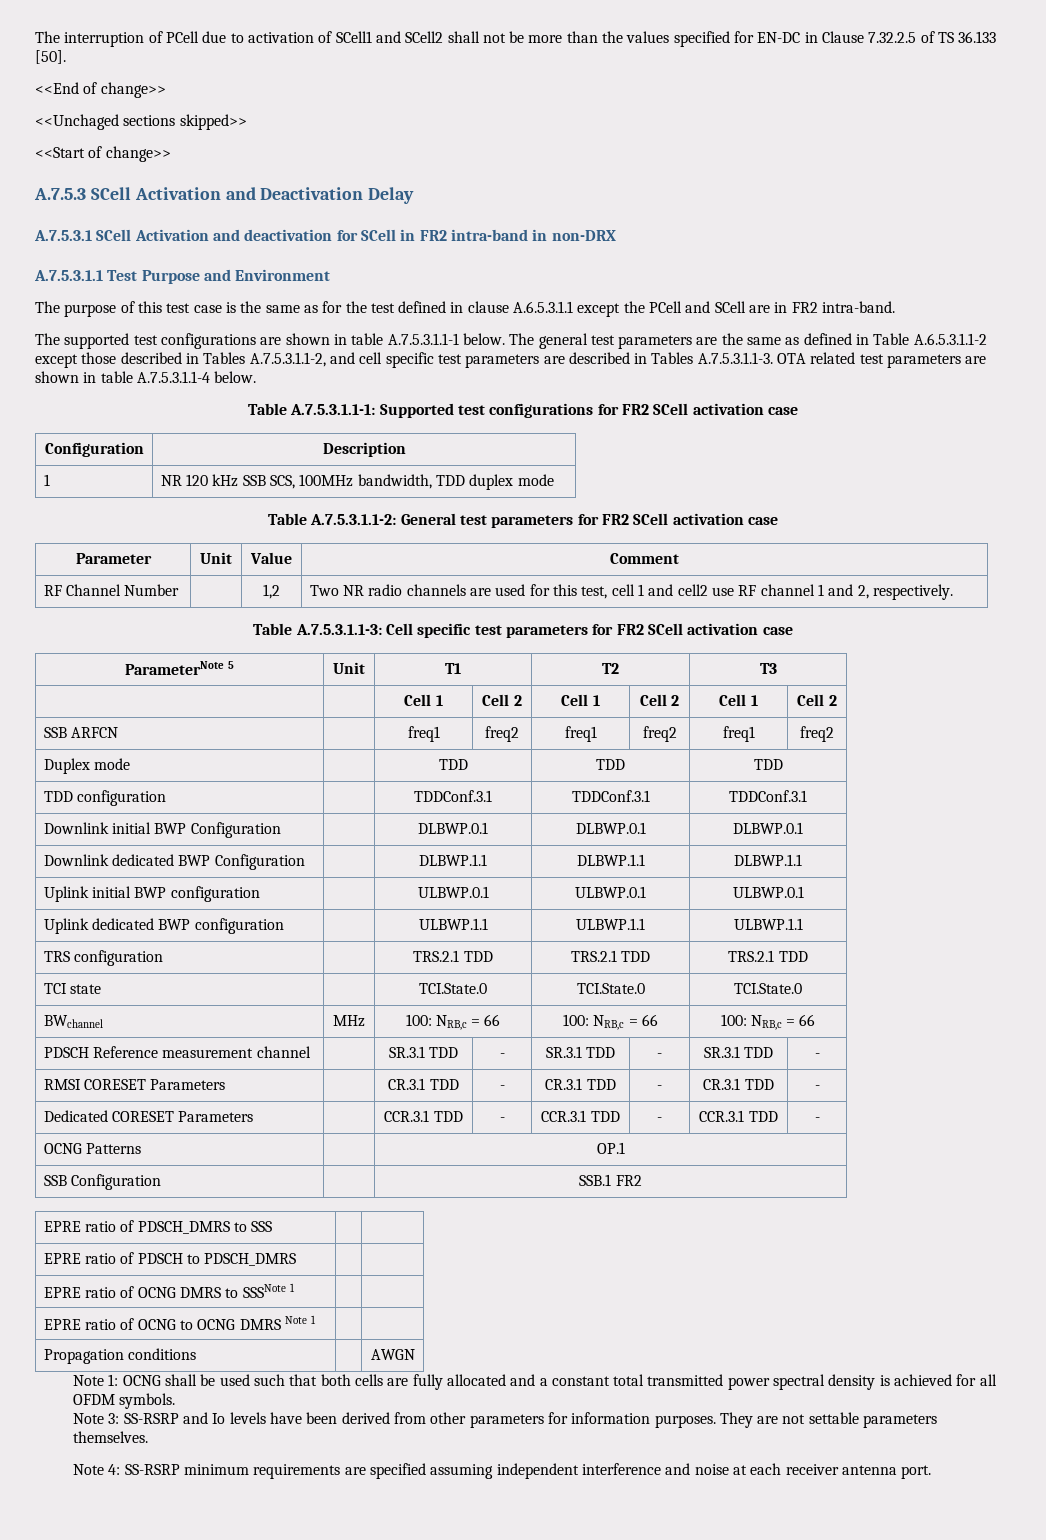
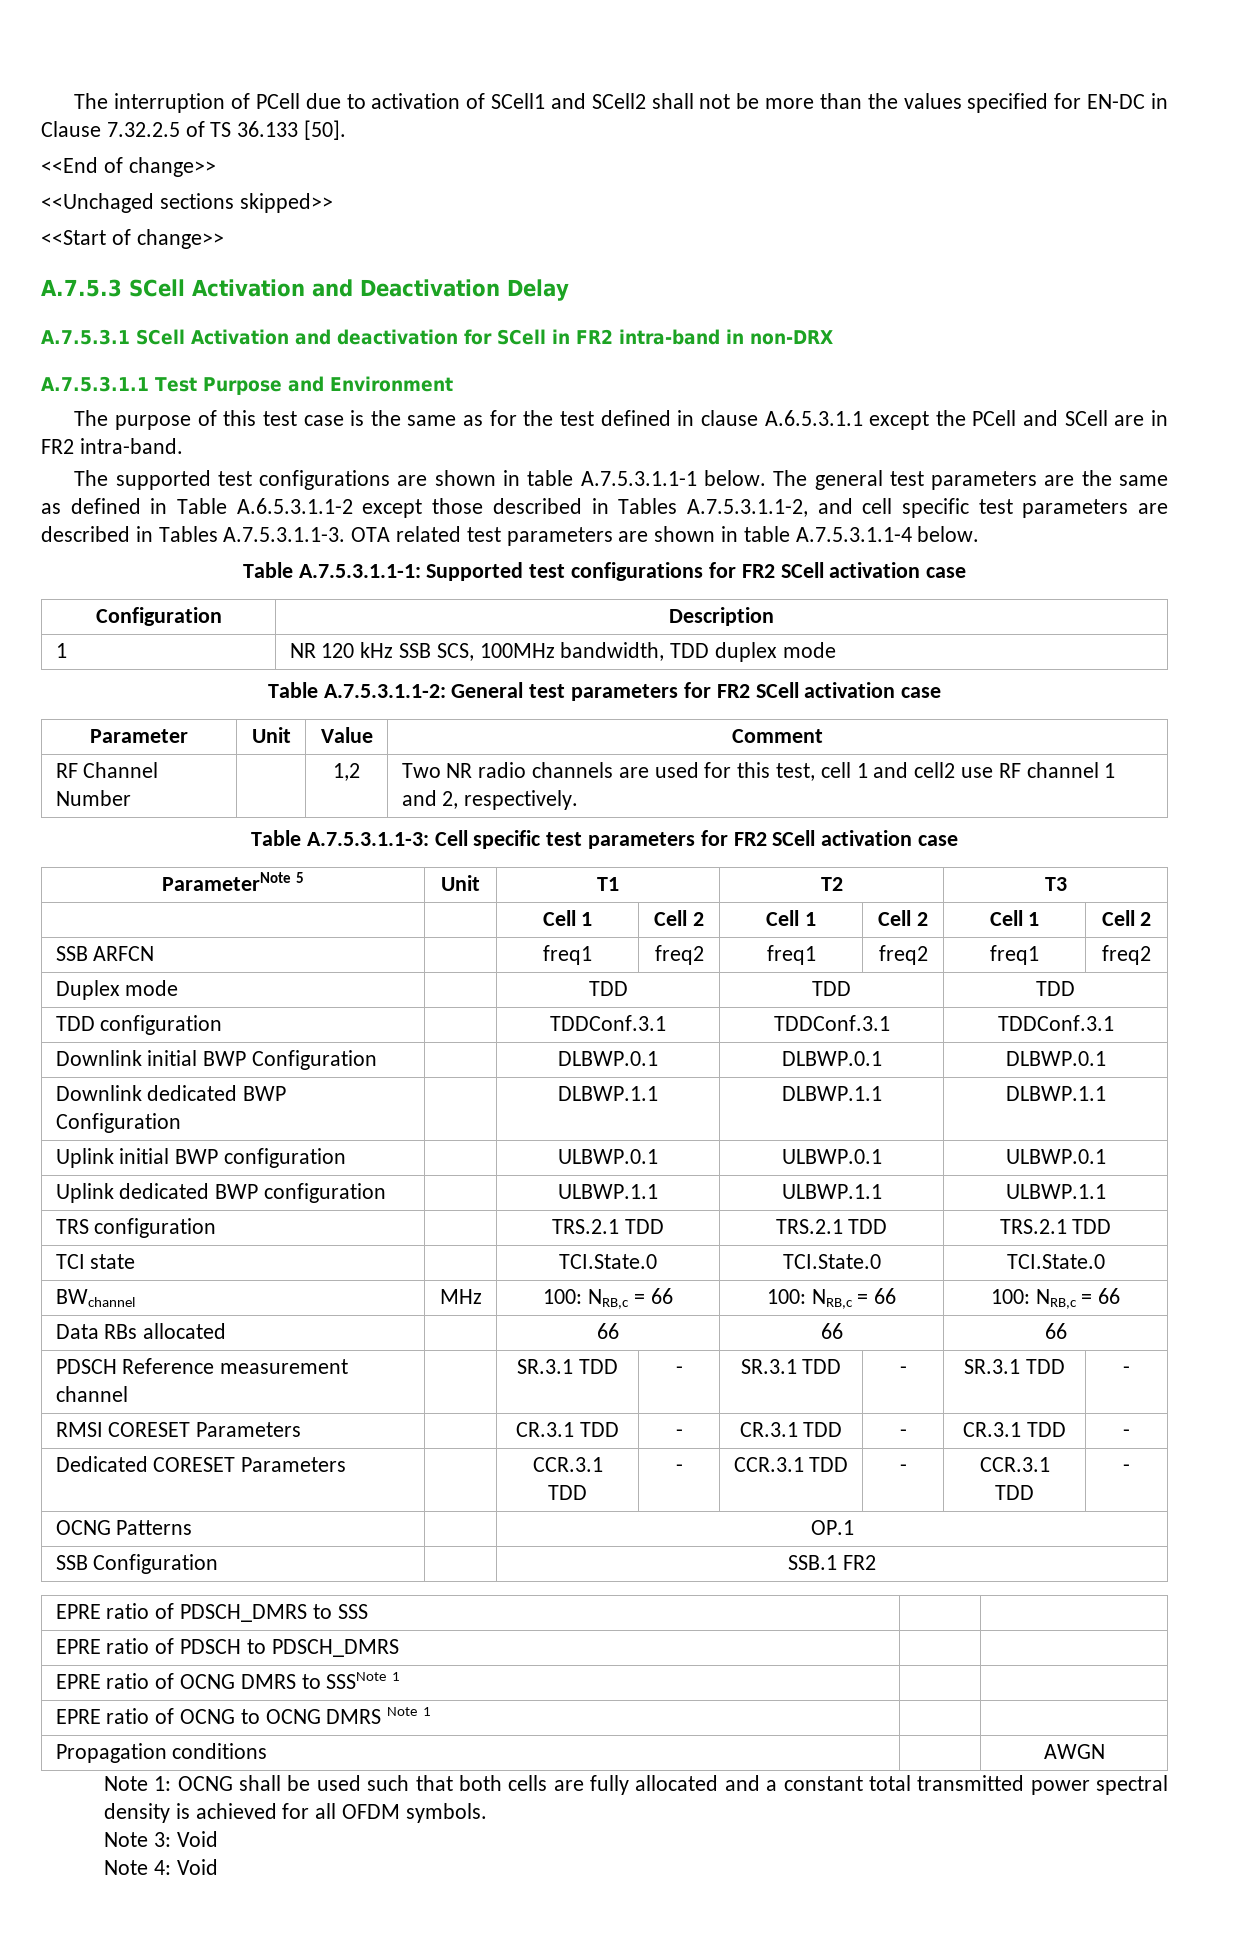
(816, 1020) none -> [55,1323,227,1339] [597,1323,619,1339] [820,1323,843,1339] [1044,1323,1067,1339] // Data RBs allocated | | 66 | 66 | 66
[123,1412,938,1428] [73,1431,149,1443] [73,1463,932,1479] SS-RSRP and Io levels have been derived from other parameters for information purposes. They are not settable parameters themselves. // Note 4: SS-RSRP minimum requirements are specified assuming independent interference and noise at each receiver antenna port. -> [176,1831,218,1847] [103,1859,218,1875] Void // Note 4: Void

